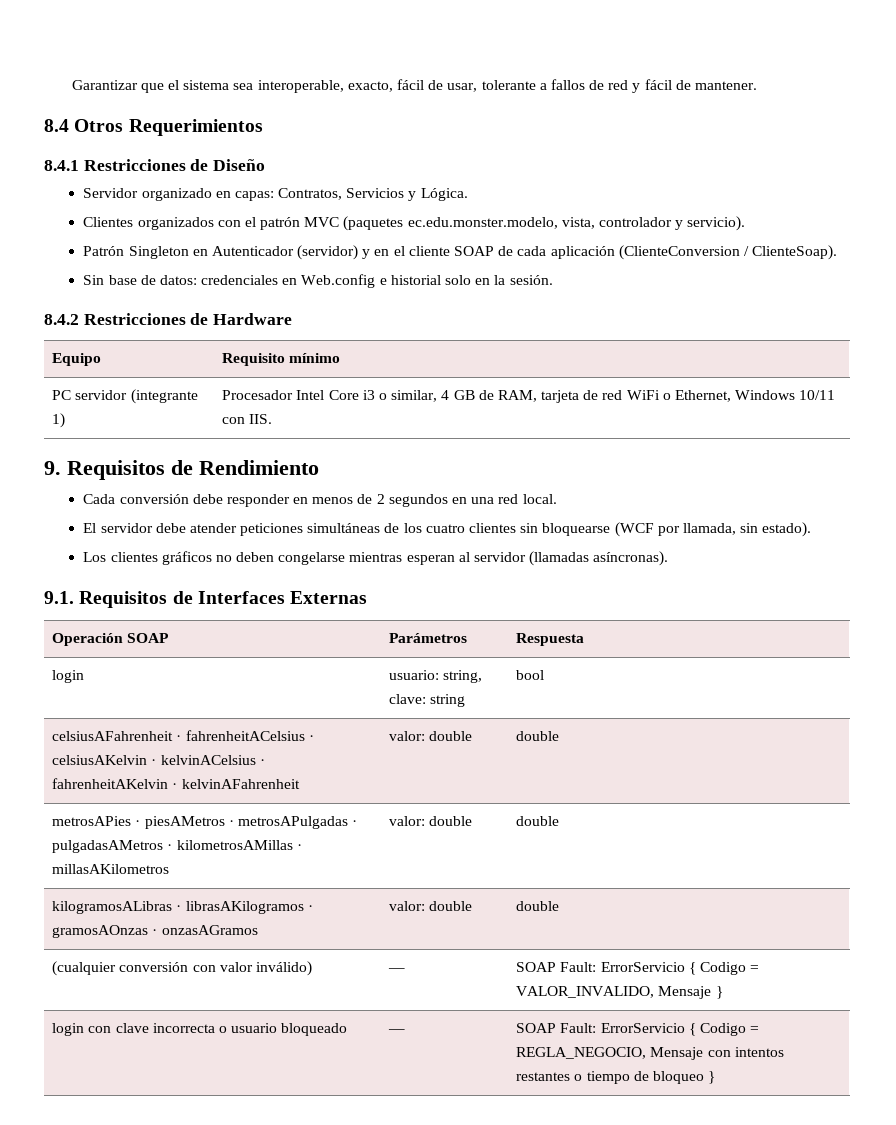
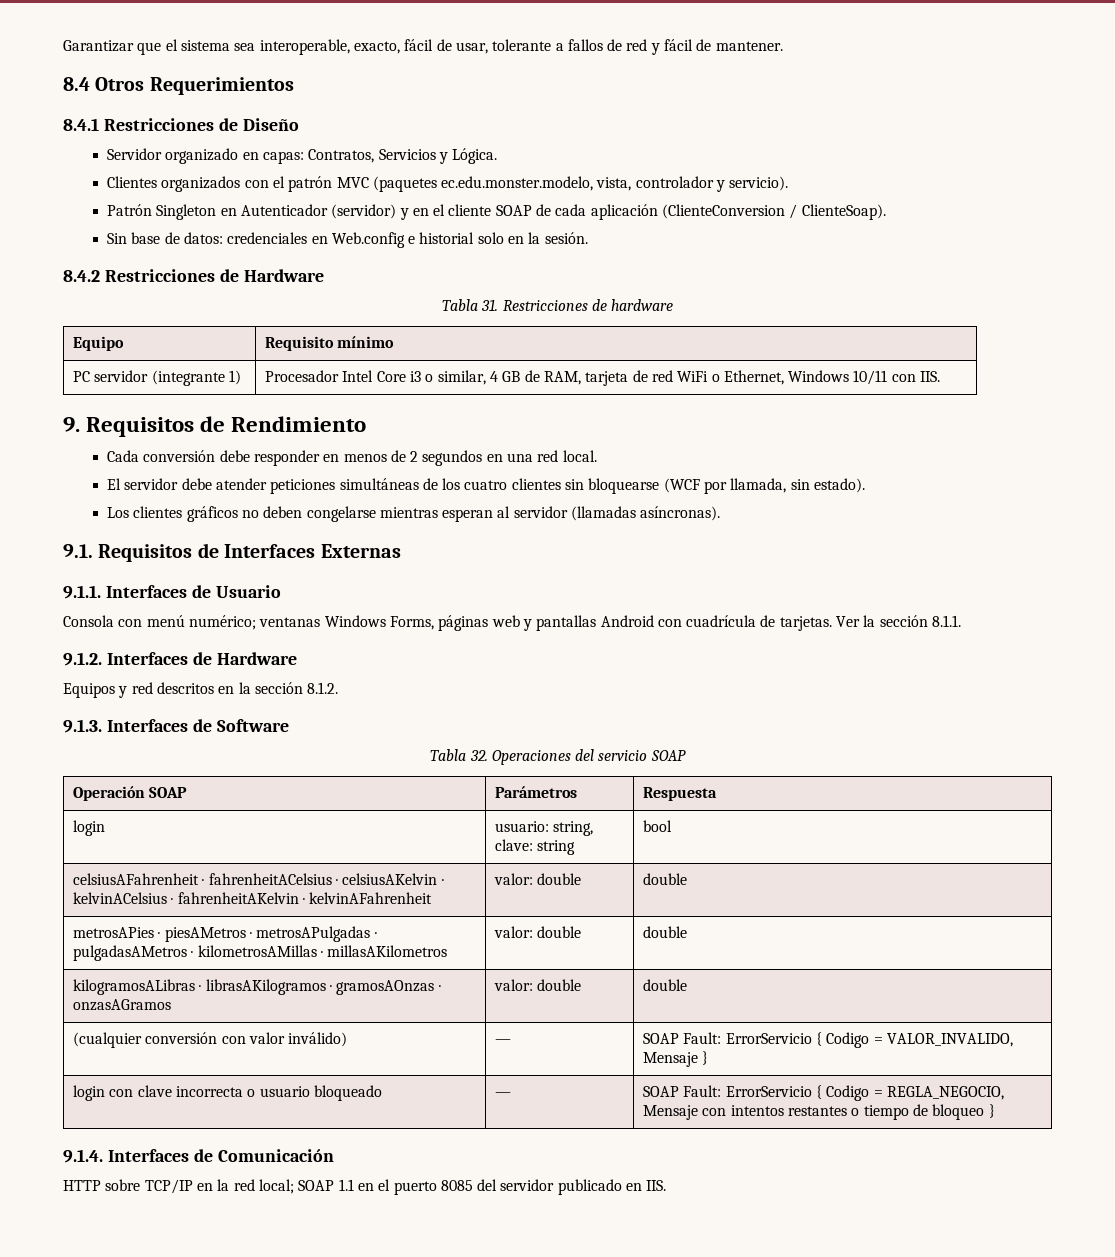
(293, 319) none -> [441,299,674,311] // Tabla 31. Restricciones de hardware
(368, 597) none -> [63,585,281,599] [63,615,962,631] [63,652,297,666] [63,682,339,698] [63,719,289,733] [430,749,686,765] // 9.1.1. Interfaces de Usuario // Consola con menú numérico; ventanas Windows Forms, páginas web y pantallas Android con cuadrícula de tarjetas. Ver la sección 8.1.1. // 9.1.2. Interfaces de Hardware // Equipos y red descritos en la sección 8.1.2. // 9.1.3. Interfaces de Software // Tabla 32. Operaciones del servicio SOAP
(716, 1077) none -> [63,1149,334,1163] [63,1179,667,1195] // 9.1.4. Interfaces de Comunicación // HTTP sobre TCP/IP en la red local; SOAP 1.1 en el puerto 8085 del servidor publicado en IIS.

